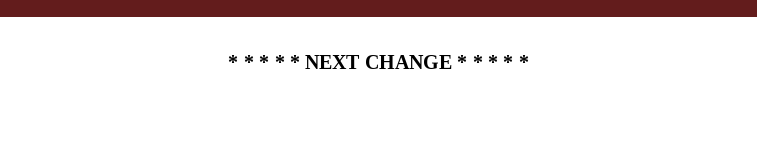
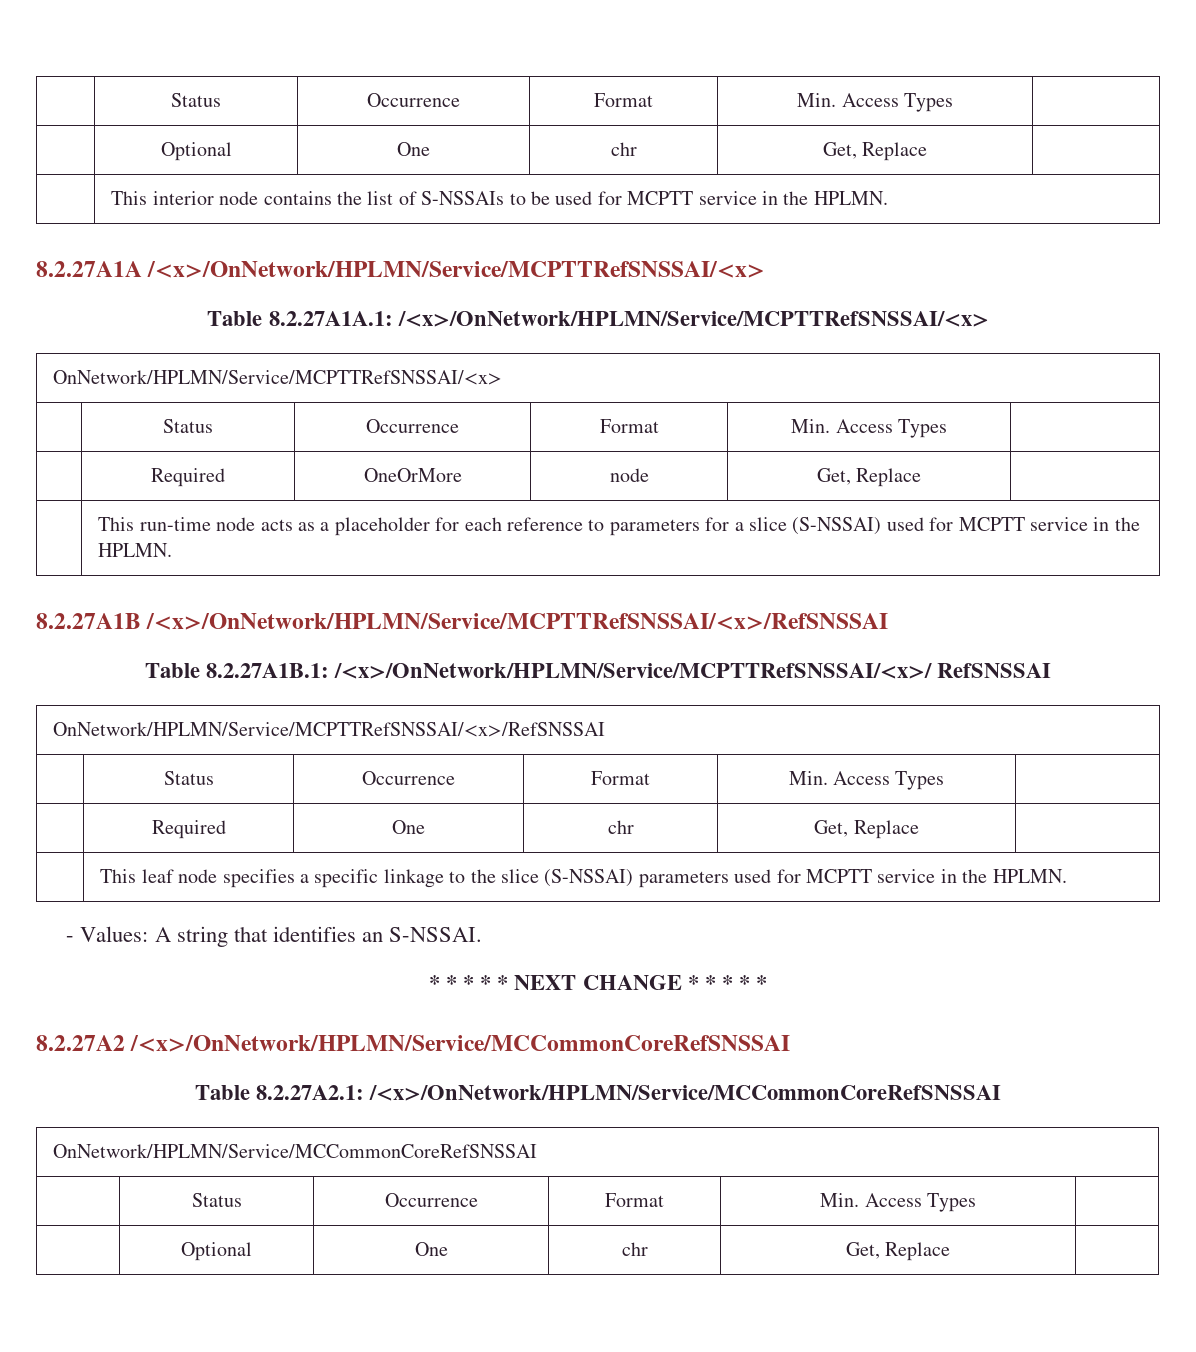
(228, 62) none -> [171,93,221,107] [367,93,461,107] [594,93,653,107] [797,93,953,112] [160,142,232,161] [397,142,431,156] [610,142,637,156] [822,142,928,161] [111,191,888,205] [36,261,766,278] [207,311,989,327] [53,370,503,385] [163,419,213,433] [366,419,460,433] [599,419,659,433] [791,419,947,438] [151,468,225,487] [363,468,462,482] [609,468,649,482] [816,468,922,487] [98,517,1140,536] [98,543,173,557] [36,613,889,630] [144,663,1052,679] [53,722,606,737] [163,771,214,785] [362,771,456,785] [591,771,650,785] [788,771,945,790] [151,820,226,839] [392,820,426,834] [607,820,634,834] [814,820,919,839] [100,869,1067,888] [66,926,482,947] | Status | Occurrence | Format | Min. Access Types | // | Optional | One | chr | Get, Replace | // | This interior node contains the list of S-NSSAIs to be used for MCPTT service in the HPLMN. // 8.2.27A1A /<x>/OnNetwork/HPLMN/Service/MCPTTRefSNSSAI/<x> // Table 8.2.27A1A.1: /<x>/OnNetwork/HPLMN/Service/MCPTTRefSNSSAI/<x> // OnNetwork/HPLMN/Service/MCPTTRefSNSSAI/<x> // | Status | Occurrence | Format | Min. Access Types | // | Required | OneOrMore | node | Get, Replace | // | This run-time node acts as a placeholder for each reference to parameters for a slice (S-NSSAI) used for MCPTT service in the HPLMN. // 8.2.27A1B /<x>/OnNetwork/HPLMN/Service/MCPTTRefSNSSAI/<x>/RefSNSSAI // Table 8.2.27A1B.1: /<x>/OnNetwork/HPLMN/Service/MCPTTRefSNSSAI/<x>/ RefSNSSAI // OnNetwork/HPLMN/Service/MCPTTRefSNSSAI/<x>/RefSNSSAI // | Status | Occurrence | Format | Min. Access Types | // | Required | One | chr | Get, Replace | // | This leaf node specifies a specific linkage to the slice (S-NSSAI) parameters used for MCPTT service in the HPLMN. // - Values: A string that identifies an S-NSSAI. //
(529, 62) none -> [36,1035,791,1052] [194,1085,1002,1101] [53,1144,538,1158] [191,1193,242,1207] [384,1193,478,1207] [605,1193,664,1207] [820,1193,976,1212] [181,1242,252,1261] [414,1242,448,1256] [621,1242,648,1256] [845,1242,951,1261] // 8.2.27A2 /<x>/OnNetwork/HPLMN/Service/MCCommonCoreRefSNSSAI // Table 8.2.27A2.1: /<x>/OnNetwork/HPLMN/Service/MCCommonCoreRefSNSSAI // OnNetwork/HPLMN/Service/MCCommonCoreRefSNSSAI // | Status | Occurrence | Format | Min. Access Types | // | Optional | One | chr | Get, Replace |

